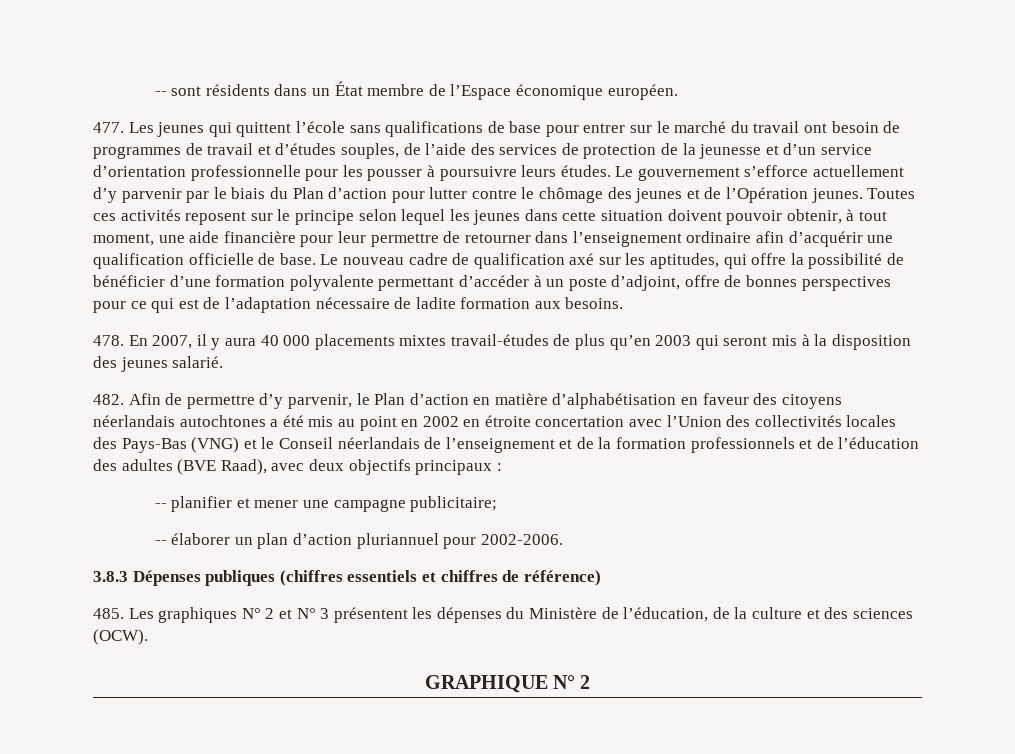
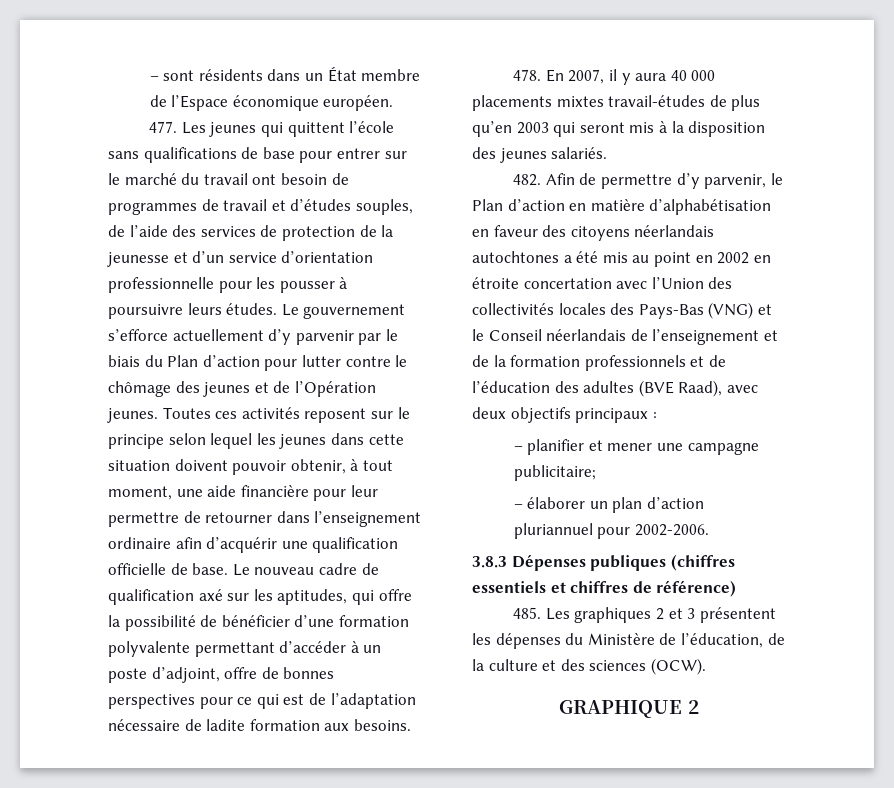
[154,91,167,96] -- -> [149,76,159,81] –
[172,356,224,368] salarié. -> [551,147,608,159] salariés.
[154,503,167,508] -- -> [513,446,523,451] –
[154,540,167,545] -- -> [513,504,523,509] –
[241,608,261,619] N° -> (652, 615) none
[296,608,316,619] N° -> (683, 613) none
[553,675,575,689] N° -> (683, 709) none

